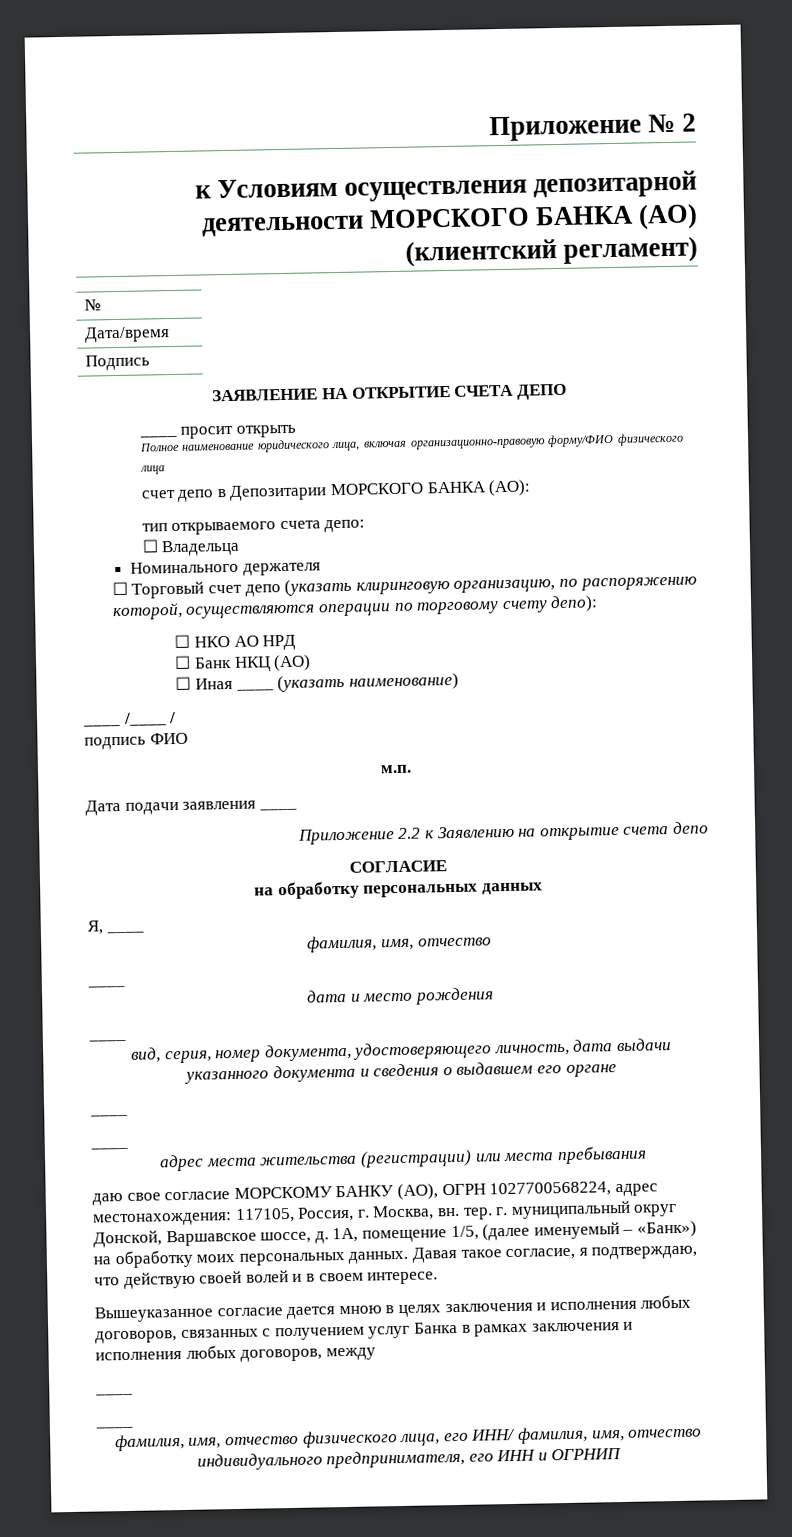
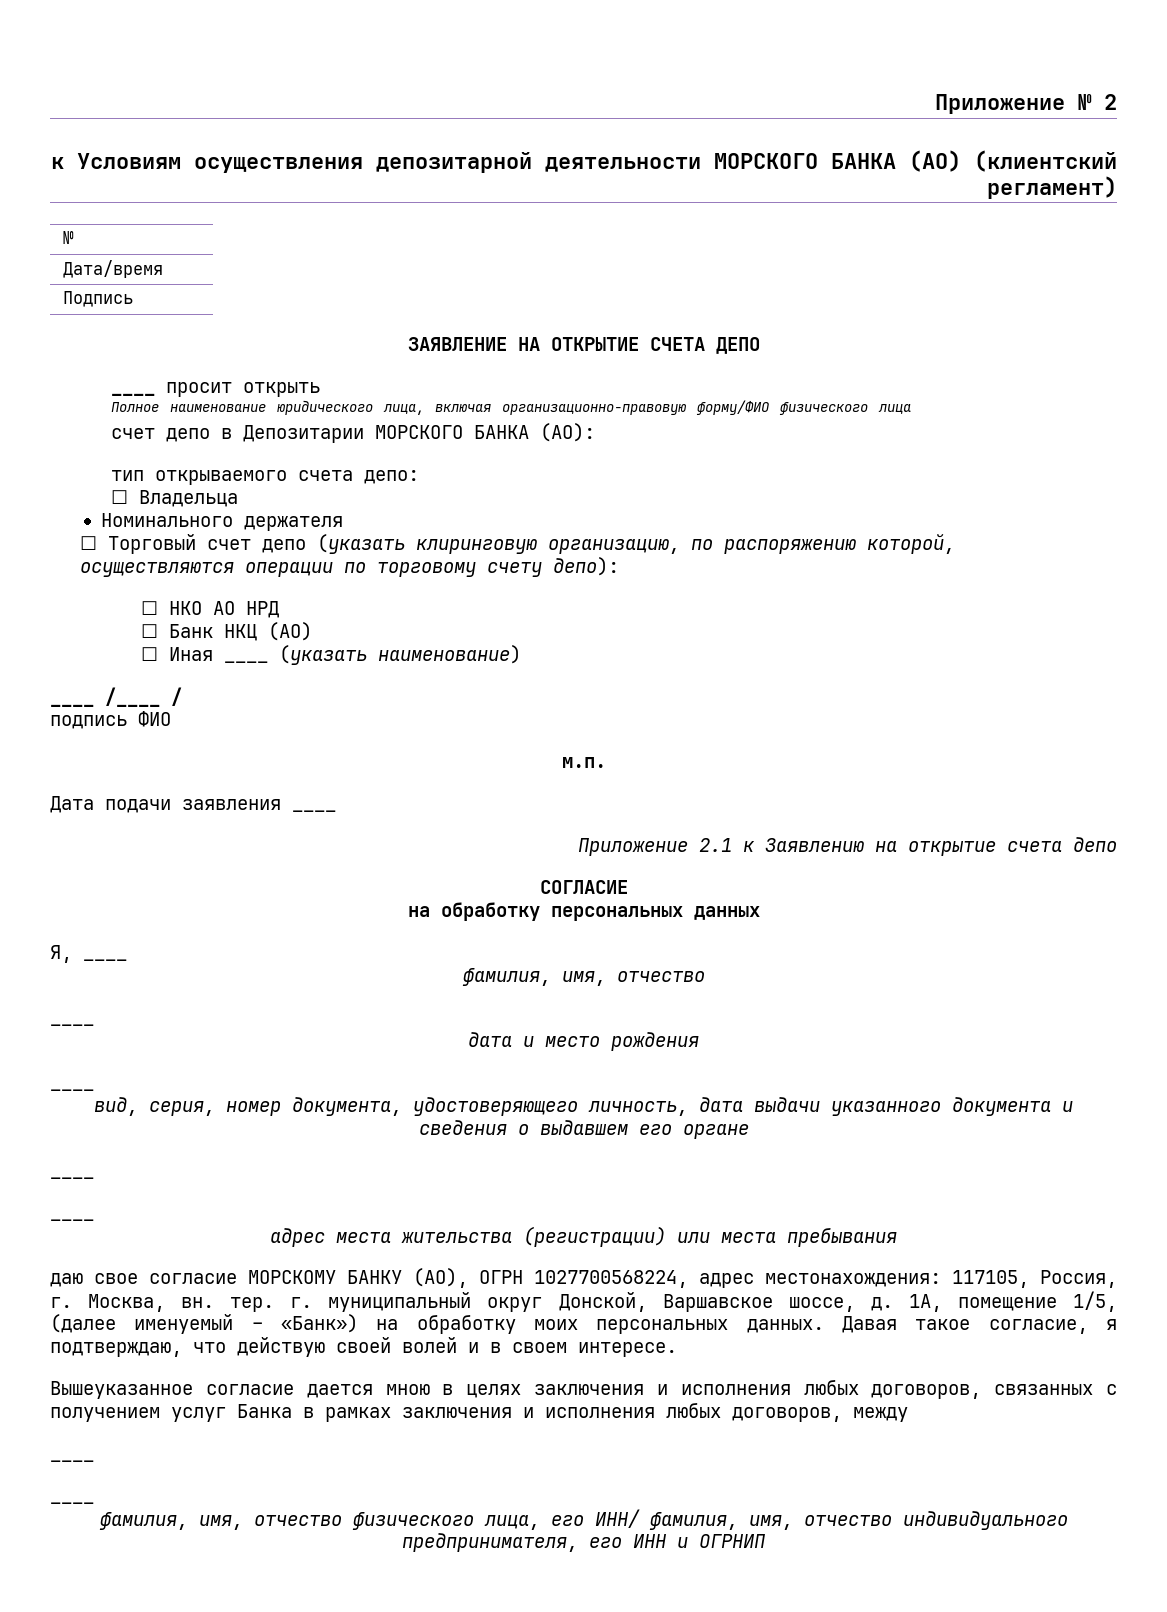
[398,827,422,839] 2.2 -> [699,838,732,852] 2.1

